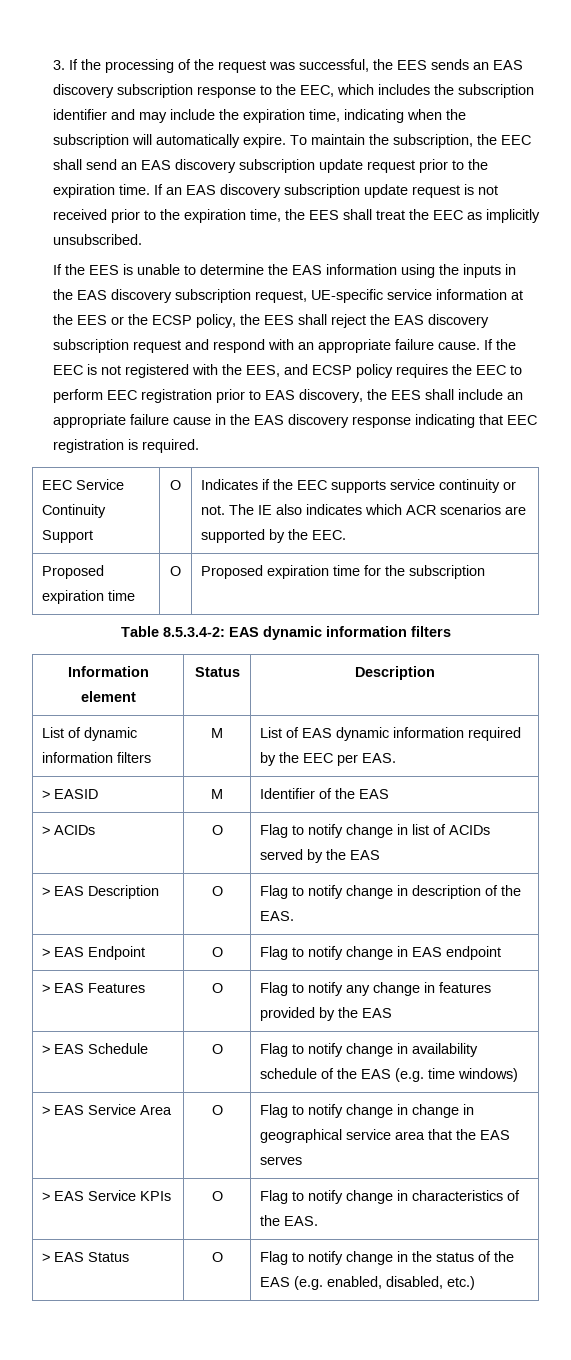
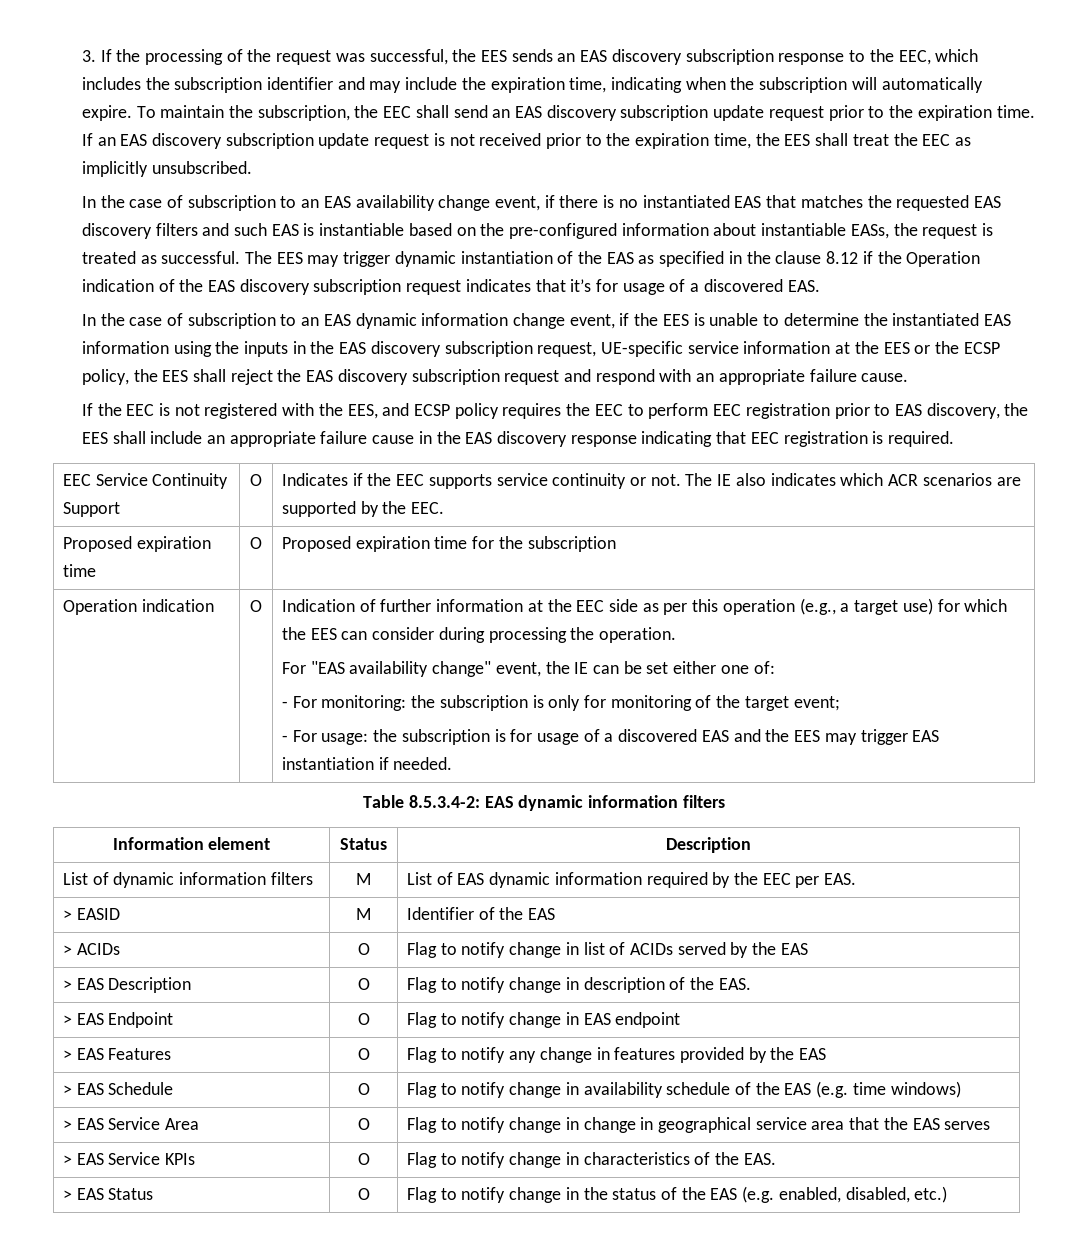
[52,264,62,275] If -> [81,195,1002,211] [81,223,994,239] [81,251,981,267] [81,279,820,295] [81,313,630,329] In the case of subscription to an EAS availability change event, if there is no instantiated EAS that matches the requested EAS discovery filters and such EAS is instantiable based on the pre-configured information about instantiable EASs, the request is treated as successful. The EES may trigger dynamic instantiation of the EAS as specified in the clause 8.12 if the Operation indication of the EAS discovery subscription request indicates that it’s for usage of a discovered EAS. // In the case of subscription to an EAS dynamic information change event, if
(288, 269) none -> [892,313,980,326] instantiated
(480, 346) none -> (909, 377) //
(486, 572) none -> [62,599,214,615] [250,600,262,612] [281,598,1008,615] [281,627,676,643] [281,661,775,677] [281,695,840,711] [281,729,940,745] [281,757,453,770] // Operation indication | O | Indication of further information at the EEC side as per this operation (e.g., a target use) for which the EES can consider during processing the operation. // For "EAS availability change" event, the IE can be set either one of: // - For monitoring: the subscription is only for monitoring of the target event; // - For usage: the subscription is for usage of a discovered EAS and the EES may trigger EAS instantiation if needed.

